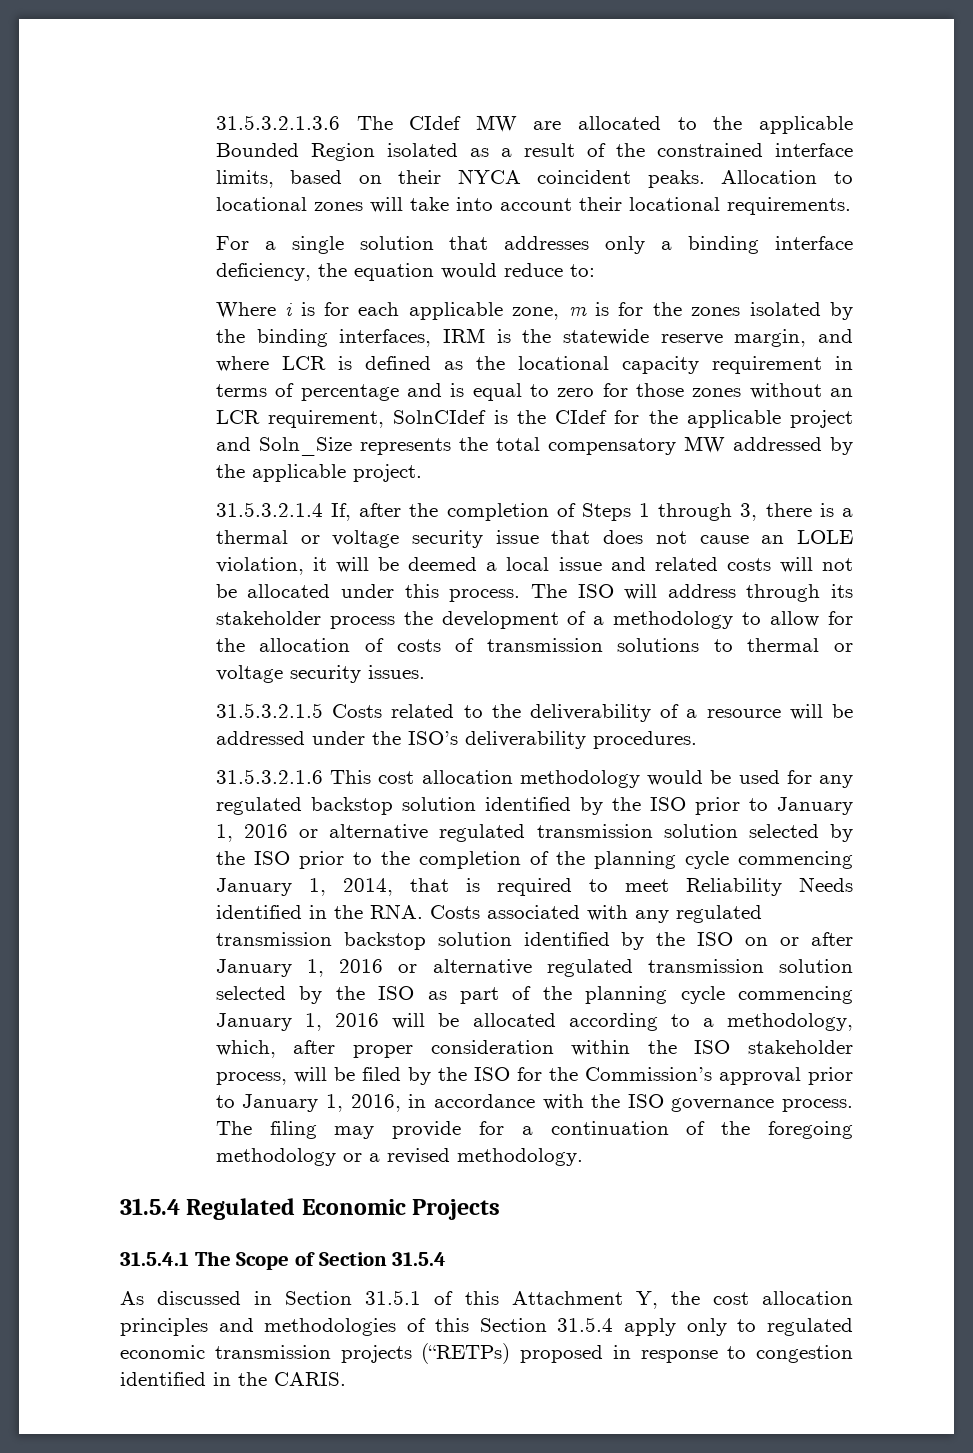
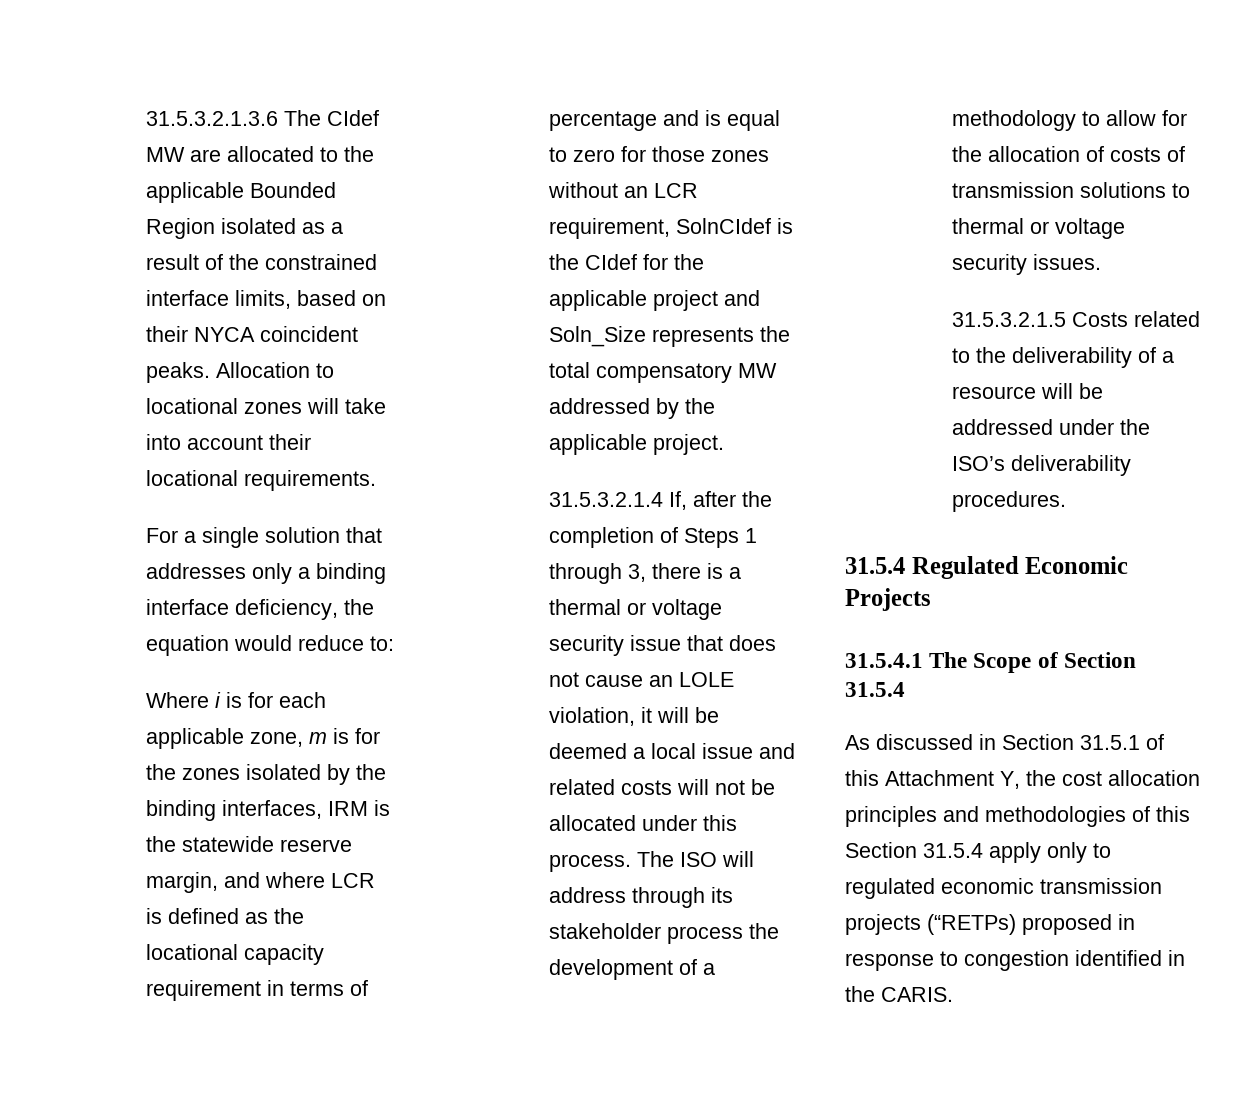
[215,769,854,788] [215,797,853,815] [215,824,854,842] [215,851,853,869] [215,877,853,896] [215,904,762,923] [215,932,853,950] [215,959,853,977] [215,986,853,1004] [215,1013,854,1031] [215,1040,853,1058] [215,1067,853,1085] [215,1094,854,1112] [215,1121,854,1139] [215,1148,583,1166] // 31.5.3.2.1.6 This cost allocation methodology would be used for any regulated backstop solution identified by the ISO prior to January 1, 2016 or alternative regulated transmission solution selected by the ISO prior to the completion of the planning cycle commencing January 1, 2014, that is required to meet Reliability Needs identified in the RNA. Costs associated with any regulated transmission backstop solution identified by the ISO on or after January 1, 2016 or alternative regulated transmission solution selected by the ISO as part of the planning cycle commencing January 1, 2016 will be allocated according to a methodology, which, after proper consideration within the ISO stakeholder process, will be filed by the ISO for the Commission’s approval prior to January 1, 2016, in accordance with the ISO governance process. The filing may provide for a continuation of the foregoing methodology or a revised methodology. -> (1066, 501) none

